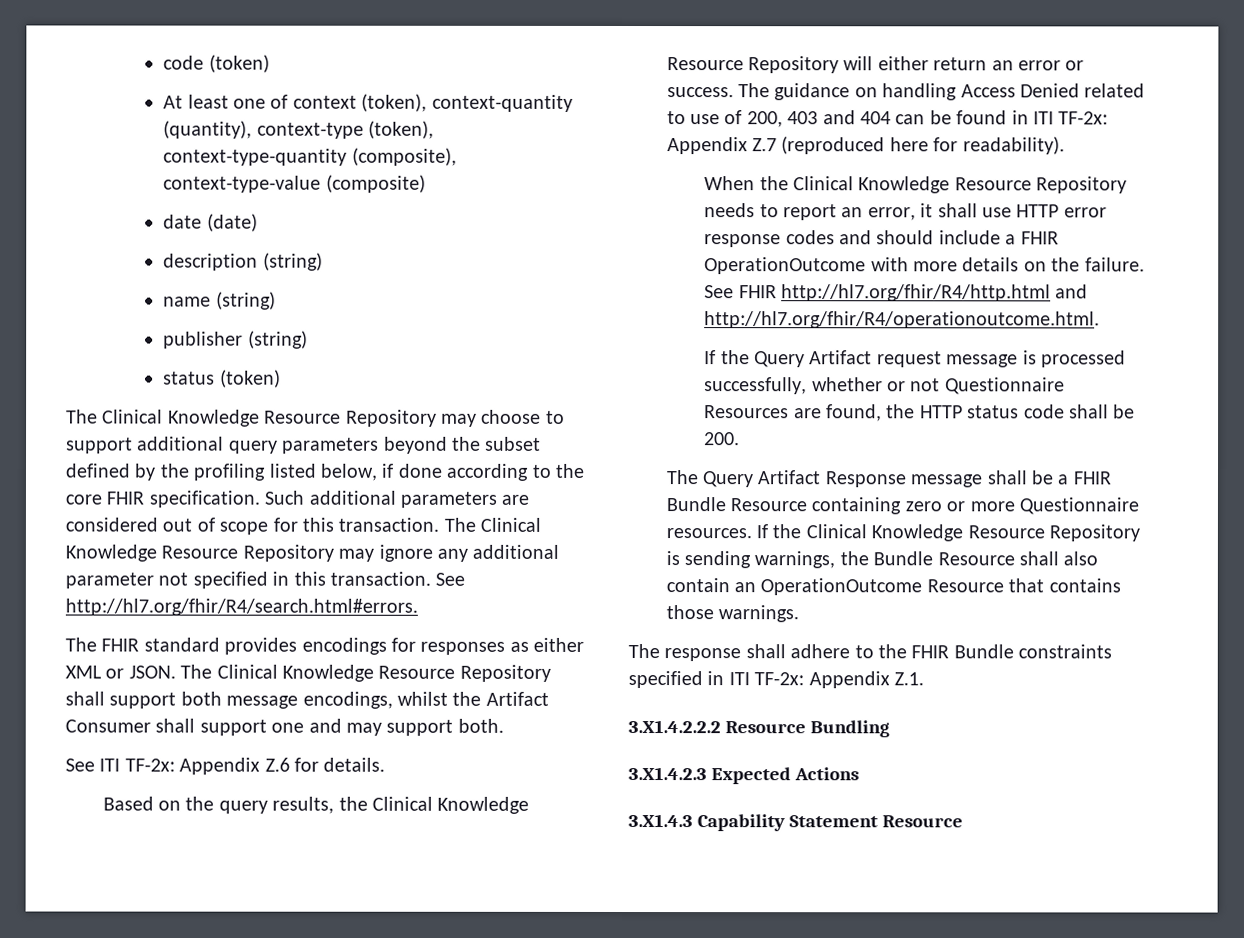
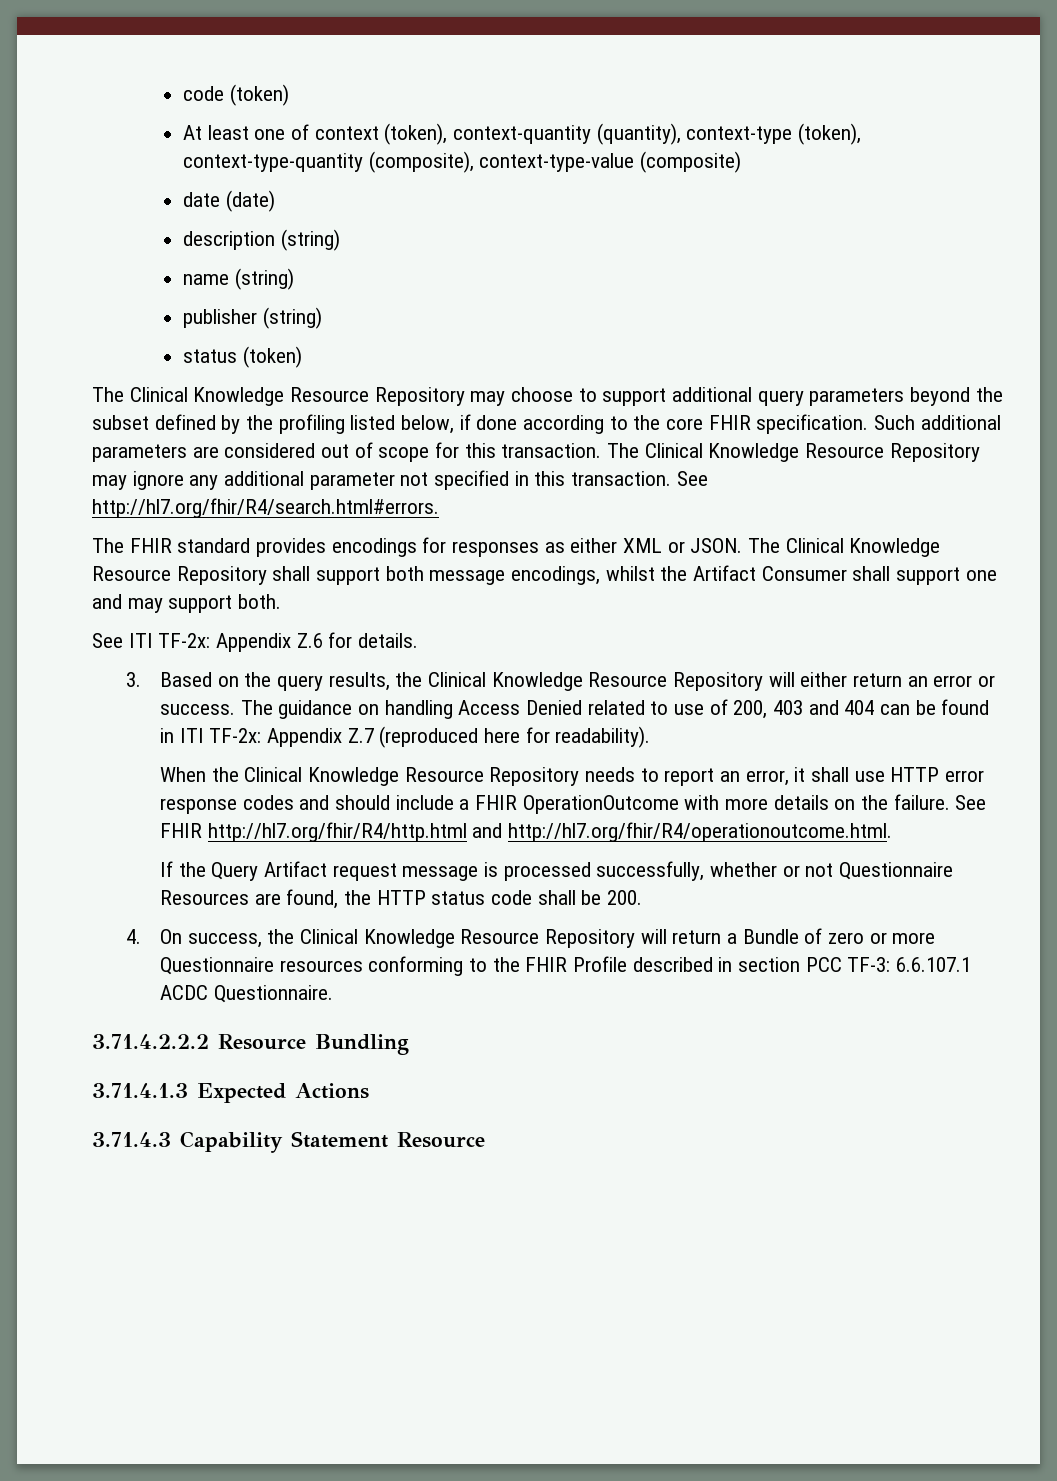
(386, 764) none -> [125,672,141,687] 3.
[665,470,1111,488] [665,497,1139,515] [665,524,1140,542] [665,551,1099,569] [665,578,1121,596] [665,605,799,623] [628,644,1113,662] [628,671,924,689] [628,720,721,734] The Query Artifact Response message shall be a FHIR Bundle Resource containing zero or more Questionnaire resources. If the Clinical Knowledge Resource Repository is sending warnings, the Bundle Resource shall also contain an OperationOutcome Resource that contains those warnings. // The response shall adhere to the FHIR Bundle constraints specified in ITI TF-2x: Appendix Z.1. // 3.X1.4.2.2.2 -> [125,928,936,948] [159,956,971,976] [159,985,333,1003] [92,1034,209,1049] 4. On success, the Clinical Knowledge Resource Repository will return a Bundle of zero or more Questionnaire resources conforming to the FHIR Profile described in section PCC TF-3: 6.6.107.1 ACDC Questionnaire. // 3.71.4.2.2.2
[628,767,707,781] 3.X1.4.2.3 -> [92,1083,188,1098] 3.71.4.1.3
[628,814,693,828] 3.X1.4.3 -> [92,1132,171,1147] 3.71.4.3

